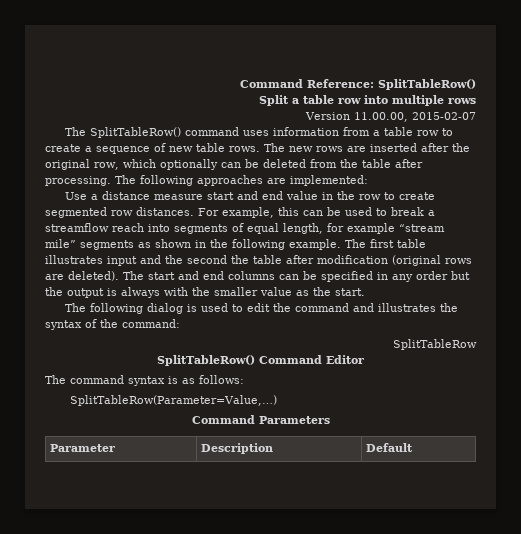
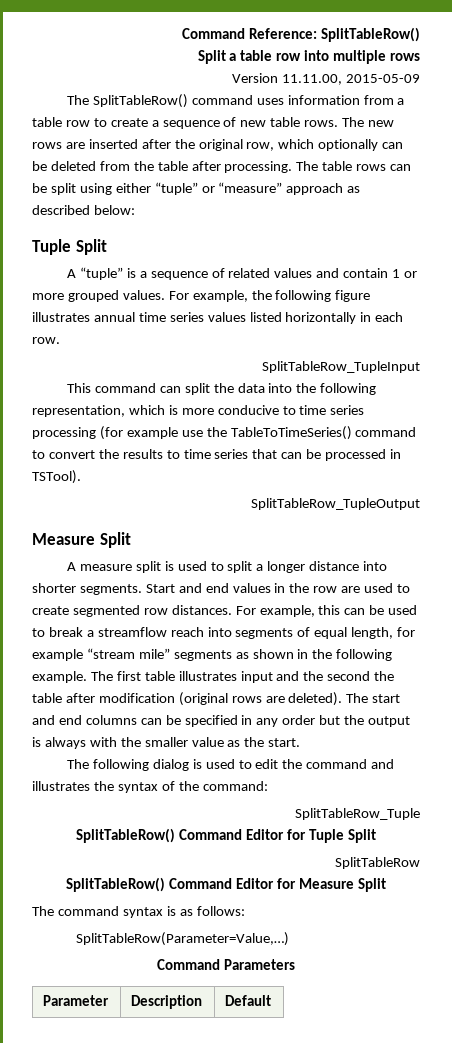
[354,112,476,122] 11.00.00, 2015-02-07 -> [282,74,420,85] 11.11.00, 2015-05-09
[140,175,368,186] [65,191,319,200] following approaches are implemented: // Use a distance measure start and end value -> [322,161,412,171] [32,182,361,195] [32,205,135,215] [32,239,107,255] [66,267,418,280] [32,290,371,302] [32,312,404,324] [32,337,60,344] [262,361,420,373] [66,383,377,395] [32,405,365,417] [32,426,417,440] [32,449,402,461] [32,470,81,484] [251,498,420,510] [32,532,131,548] [66,561,388,573] [32,583,271,595] table rows can be split using either “tuple” or “measure” approach as described below: // Tuple Split // A “tuple” is a sequence of related values and contain 1 or more grouped values. For example, the following figure illustrates annual time series values listed horizontally in each row. // SplitTableRow_TupleInput // This command can split the data into the following representation, which is more conducive to time series processing (for example use the TableToTimeSeries() command to convert the results to time series that can be processed in TSTool). // SplitTableRow_TupleOutput // Measure Split // A measure split is used to split a longer distance into shorter segments. Start and end values
(382, 197) none -> [341,583,394,593] are used
(180, 323) none -> [295,808,420,820] [76,828,376,843] // SplitTableRow_Tuple // SplitTableRow() Command Editor for Tuple Split
(364, 359) none -> [276,878,386,892] for Measure Split

